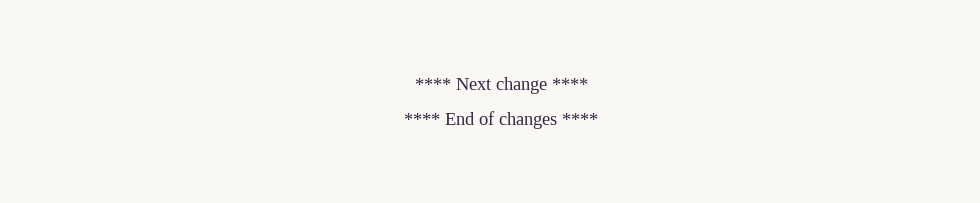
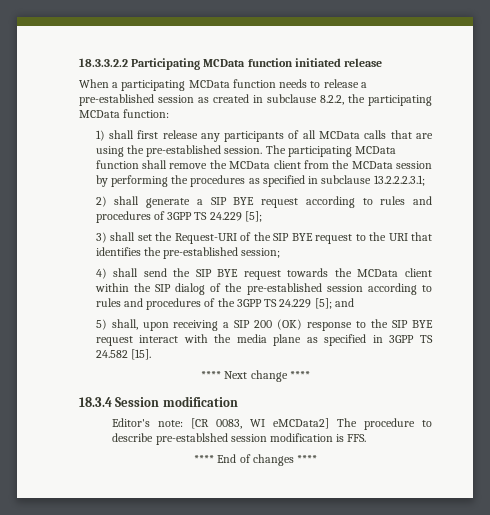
[414,77,588,94] **** Next change **** -> [79,58,383,70] [79,79,367,91] [79,94,432,106] [79,109,170,118] [95,130,433,142] [95,145,397,157] [95,160,432,169] [95,175,425,187] [95,196,432,208] [95,211,262,223] [95,232,433,244] [95,247,281,259] [95,268,432,280] [94,283,432,295] [95,298,354,310] [95,319,433,331] [95,334,433,346] [95,349,151,360] [201,370,310,382] [79,396,238,407] [112,418,432,430] [112,433,367,445] 18.3.3.2.2 Participating MCData function initiated release // When a participating MCData function needs to release a pre-established session as created in subclause 8.2.2, the participating MCData function: // 1) shall first release any participants of all MCData calls that are using the pre-established session. The participating MCData function shall remove the MCData client from the MCData session by performing the procedures as specified in subclause 13.2.2.2.3.1; // 2) shall generate a SIP BYE request according to rules and procedures of 3GPP TS 24.229 [5]; // 3) shall set the Request-URI of the SIP BYE request to the URI that identifies the pre-established session; // 4) shall send the SIP BYE request towards the MCData client within the SIP dialog of the pre-established session according to rules and procedures of the 3GPP TS 24.229 [5]; and // 5) shall, upon receiving a SIP 200 (OK) response to the SIP BYE request interact with the media plane as specified in 3GPP TS 24.582 [15]. // **** Next change **** // 18.3.4 Session modification // Editor's note: [CR 0083, WI eMCData2] The procedure to describe pre-establshed session modification is FFS.

